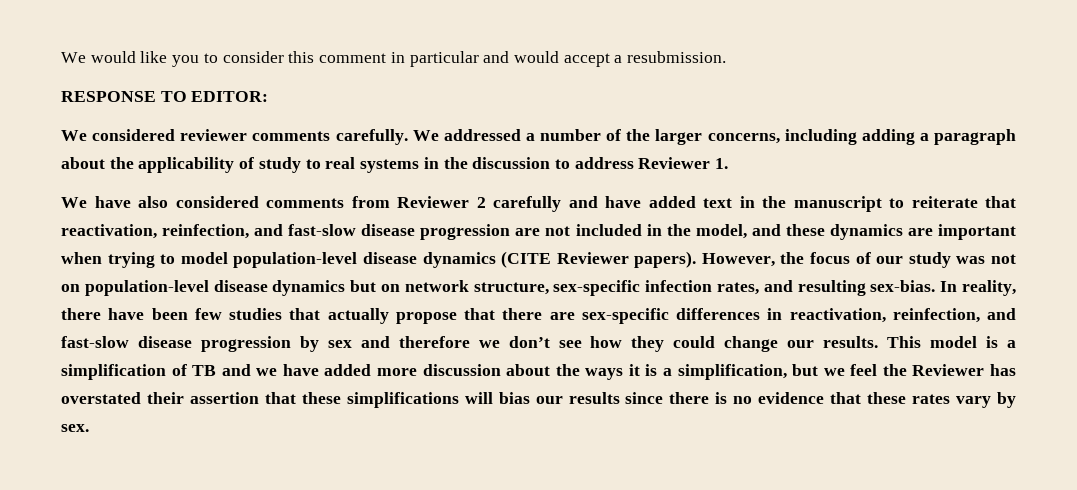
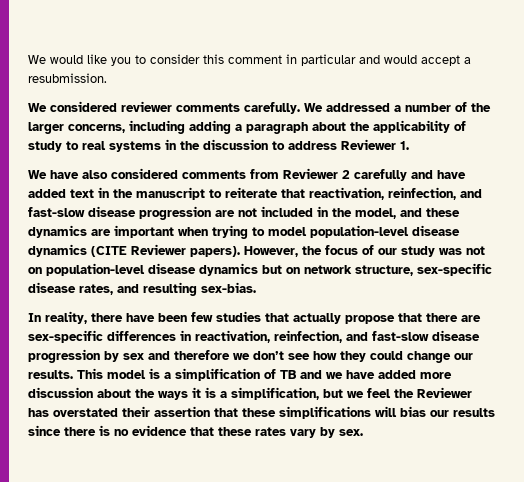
[61,91,269,102] // RESPONSE TO EDITOR: -> (107, 78) none
[645,280,713,292] infection -> [28,282,76,293] disease
(936, 286) none -> (256, 287) //

